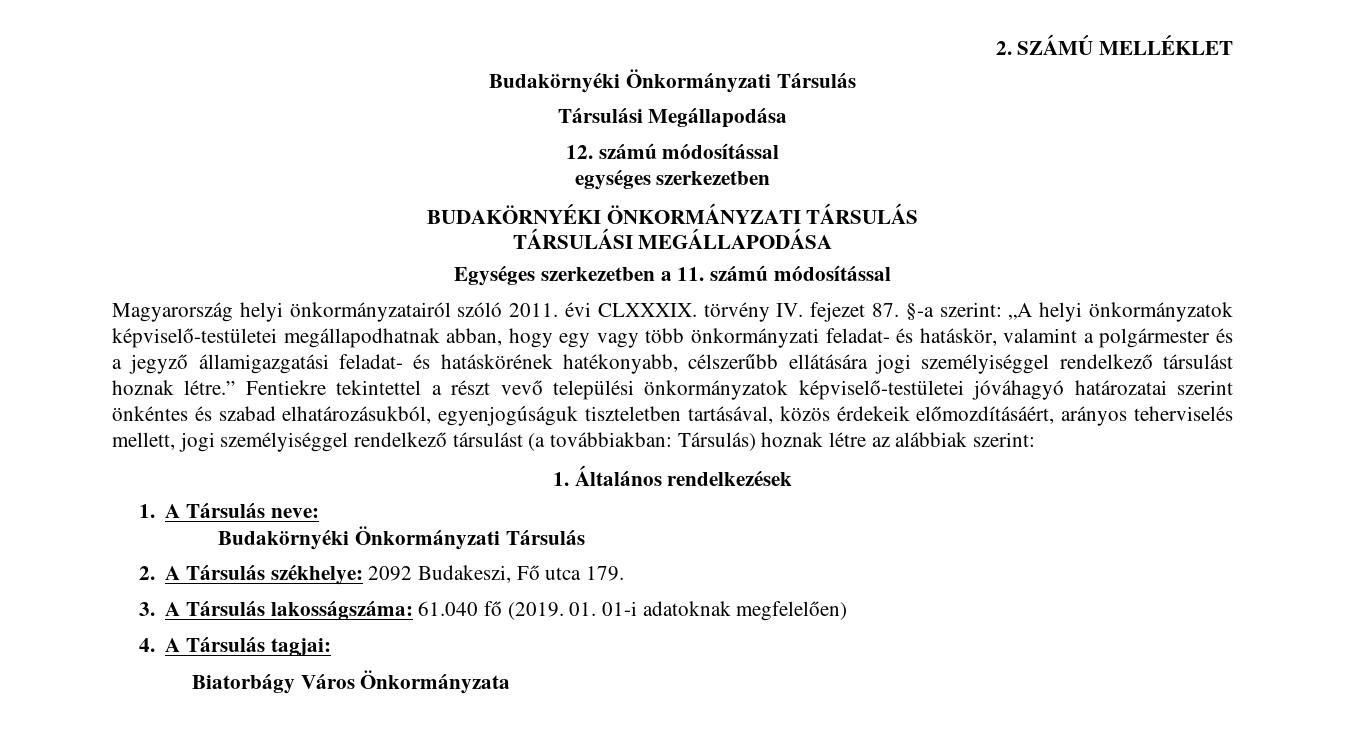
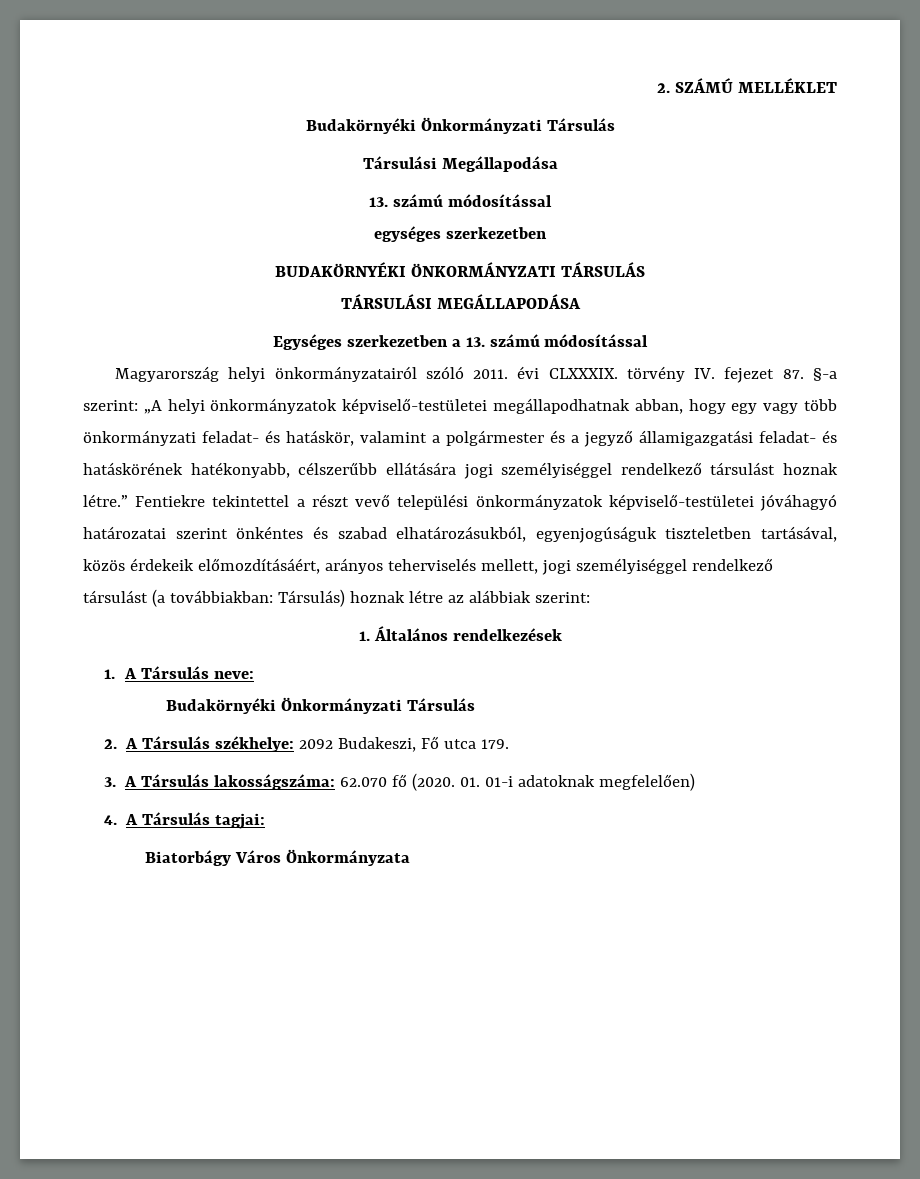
[565,145,593,159] 12. -> [369,197,389,207] 13.
[677,267,705,281] 11. -> [465,337,485,347] 13.
[418,601,564,620] 61.040 fő (2019. -> [340,773,456,791] 62.070 fő (2020.

